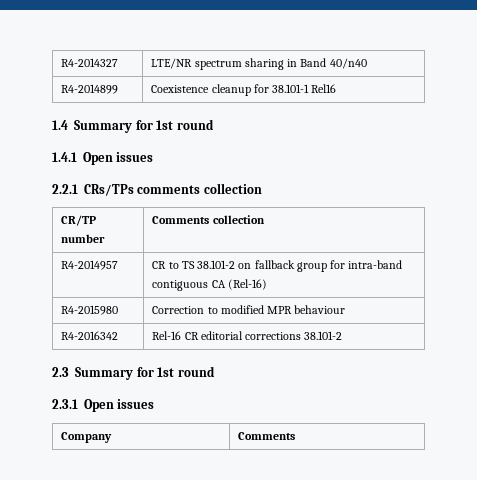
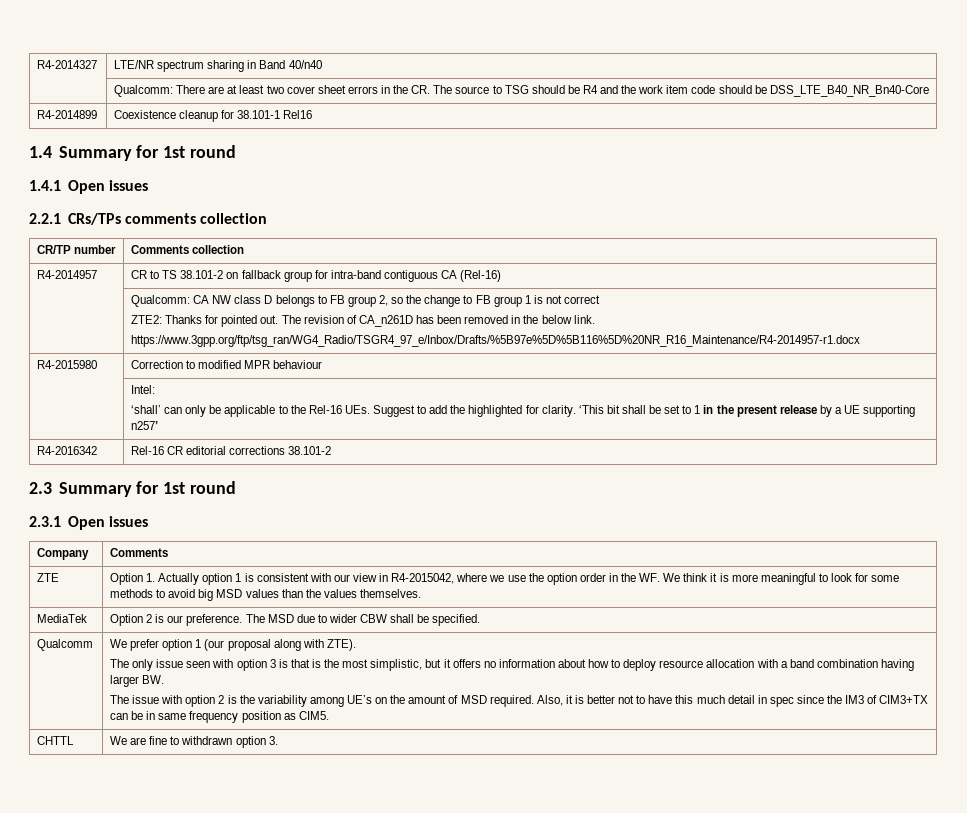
(367, 63) none -> [114,85,929,97] // | Qualcomm: There are at least two cover sheet errors in the CR. The source to TSG should be R4 and the work item code should be DSS_LTE_B40_NR_Bn40-Core
(267, 284) none -> [131,295,601,307] [131,315,595,327] [131,335,861,347] // | Qualcomm: CA NW class D belongs to FB group 2, so the change to FB group 1 is not correct // ZTE2: Thanks for pointed out. The revision of CA_n261D has been removed in the below link. // https://www.3gpp.org/ftp/tsg_ran/WG4_Radio/TSGR4_97_e/Inbox/Drafts/%5B97e%5D%5B116%5D%20NR_R16_Maintenance/R4-2014957-r1.docx
(346, 309) none -> [131,385,156,394] [131,405,916,417] [131,421,159,430] // | Intel: // ‘shall’ can only be applicable to the Rel-16 UEs. Suggest to add the highlighted for clarity. ‘This bit shall be set to 1 in the present release by a UE supporting n257’
(296, 436) none -> [37,573,60,582] [110,573,900,585] [110,589,421,601] [37,614,88,623] [110,614,481,626] [37,639,94,651] [110,639,356,651] [110,659,914,671] [110,675,165,687] [110,695,929,707] [110,711,329,723] [37,736,75,745] [110,736,278,748] // ZTE | Option 1. Actually option 1 is consistent with our view in R4-2015042, where we use the option order in the WF. We think it is more meaningful to look for some methods to avoid big MSD values than the values themselves. // MediaTek | Option 2 is our preference. The MSD due to wider CBW shall be specified. // Qualcomm | We prefer option 1 (our proposal along with ZTE). // The only issue seen with option 3 is that is the most simplistic, but it offers no information about how to deploy resource allocation with a band combination having larger BW. // The issue with option 2 is the variability among UE’s on the amount of MSD required. Also, it is better not to have this much detail in spec since the IM3 of CIM3+TX can be in same frequency position as CIM5. // CHTTL | We are fine to withdrawn option 3.

